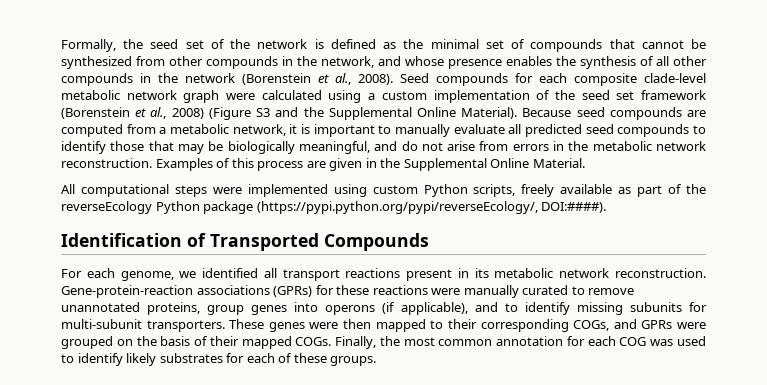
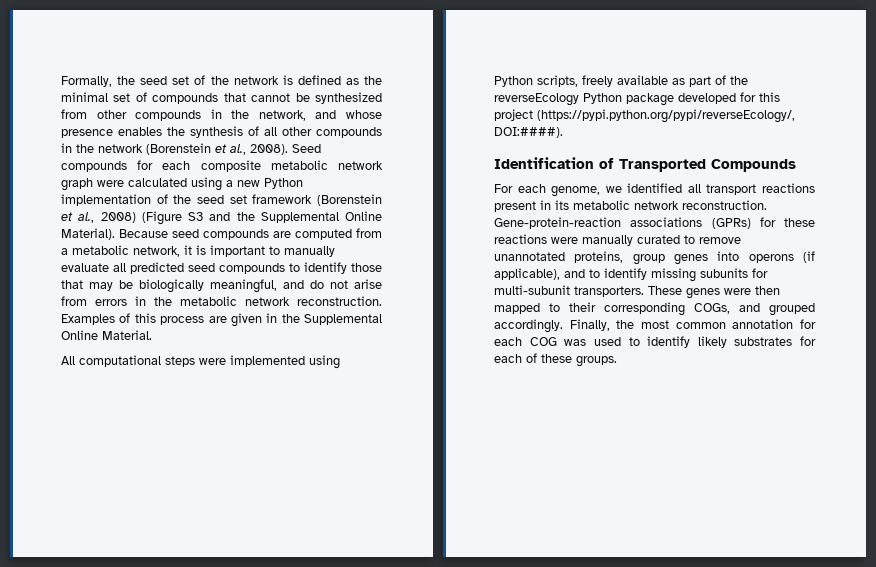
[644,73,706,83] clade-level -> (261, 166) none
[381,91,427,100] custom -> [237,178,303,189] new Python
[372,185,418,194] custom -> (340, 362) none
(254, 207) none -> [678,92,780,104] [494,109,533,121] developed for this project
[641,320,707,329] [61,336,332,349] GPRs were grouped on the basis of their mapped COGs. -> [769,303,815,316] [494,319,563,333] grouped accordingly.

